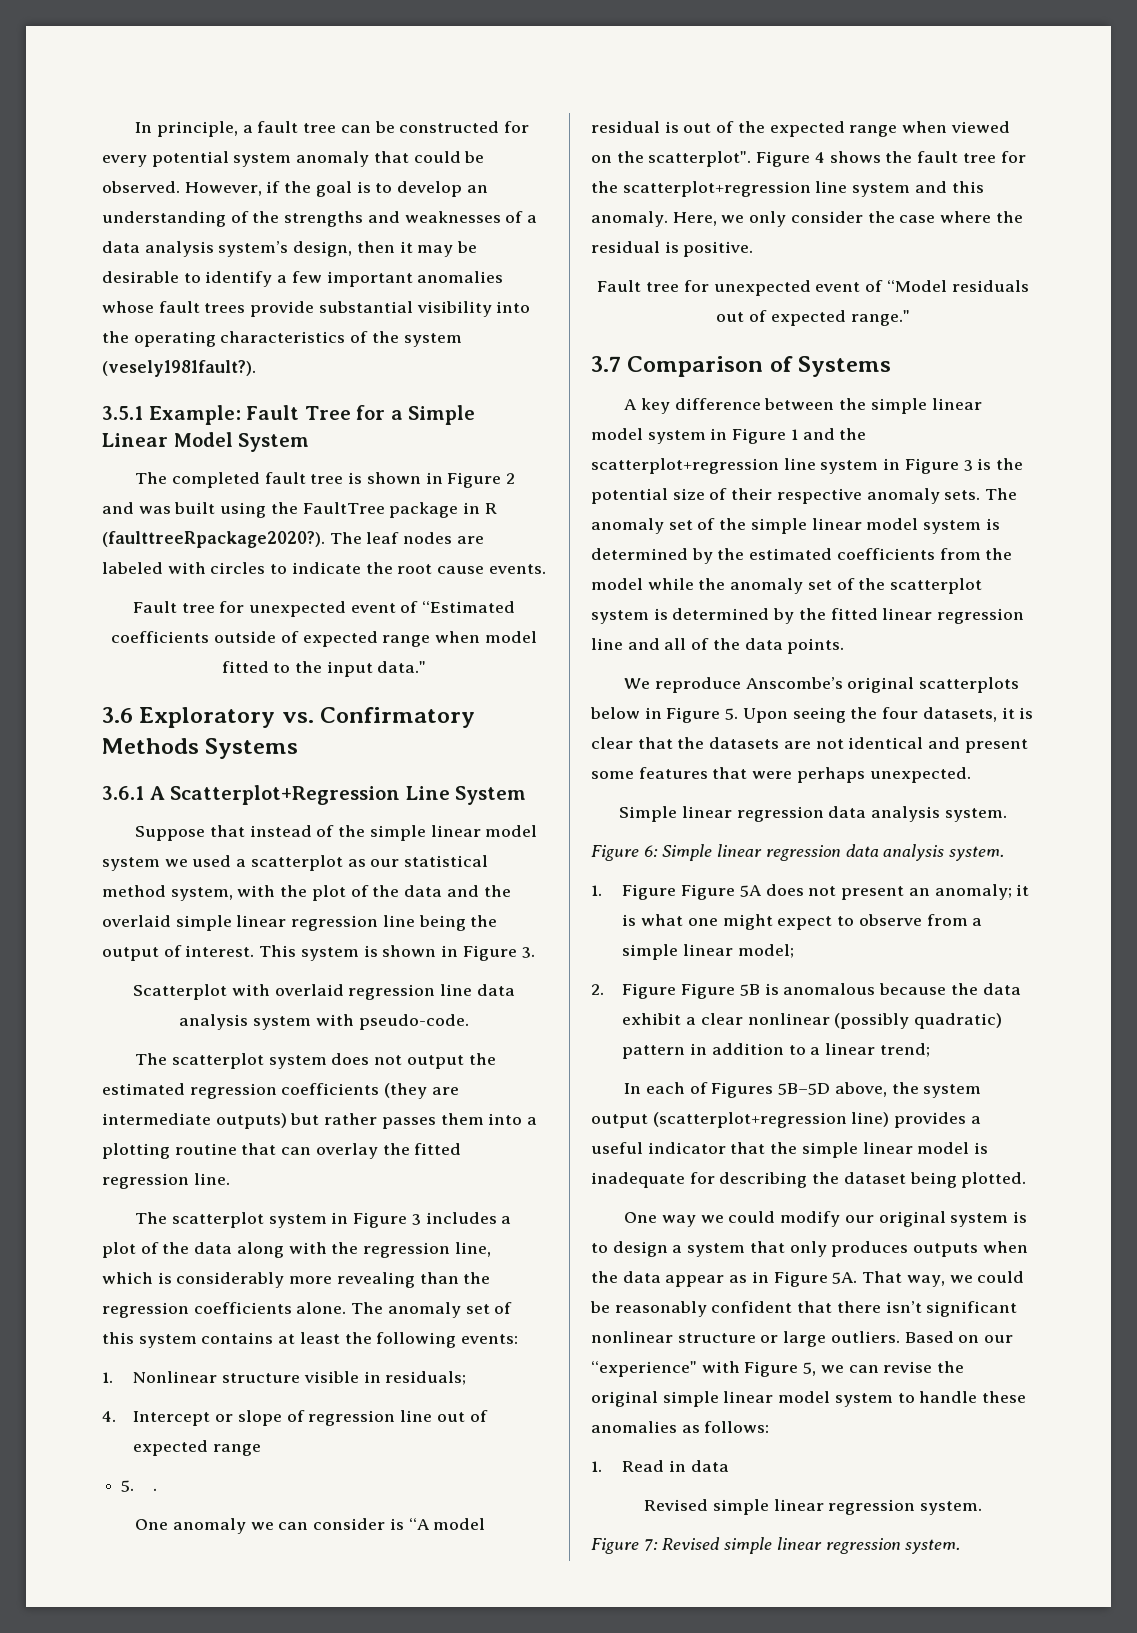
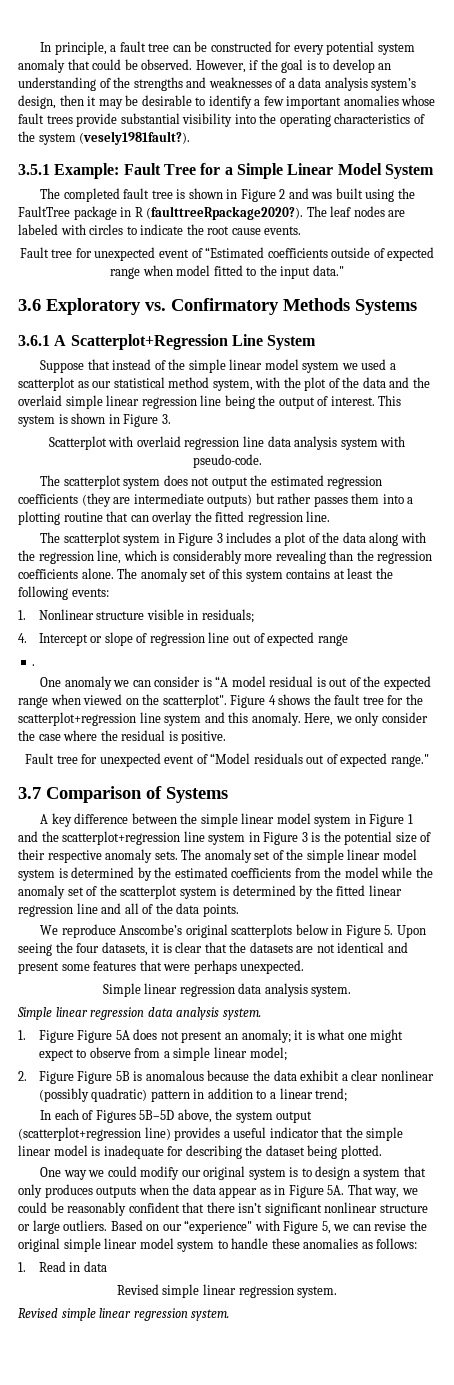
[121,1480,135,1492] 5. -> (348, 640) none
[591,845,658,861] Figure 6: -> (352, 991) none
[591,1538,658,1554] Figure 7: -> (338, 1292) none

